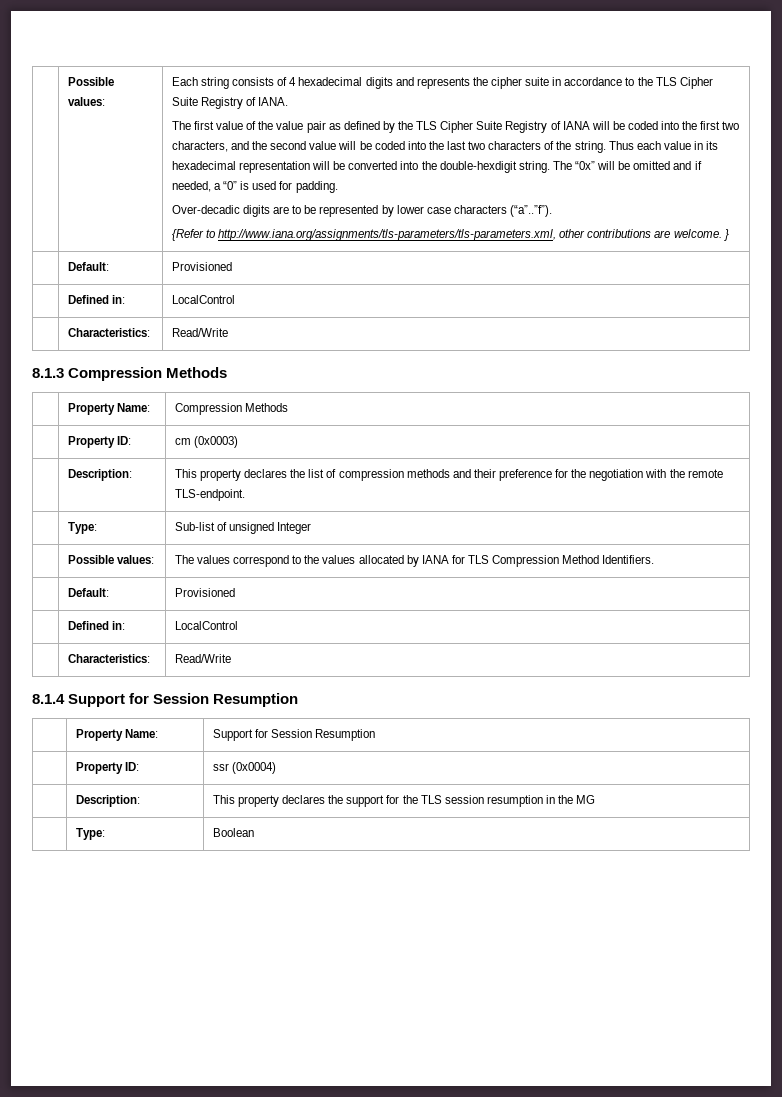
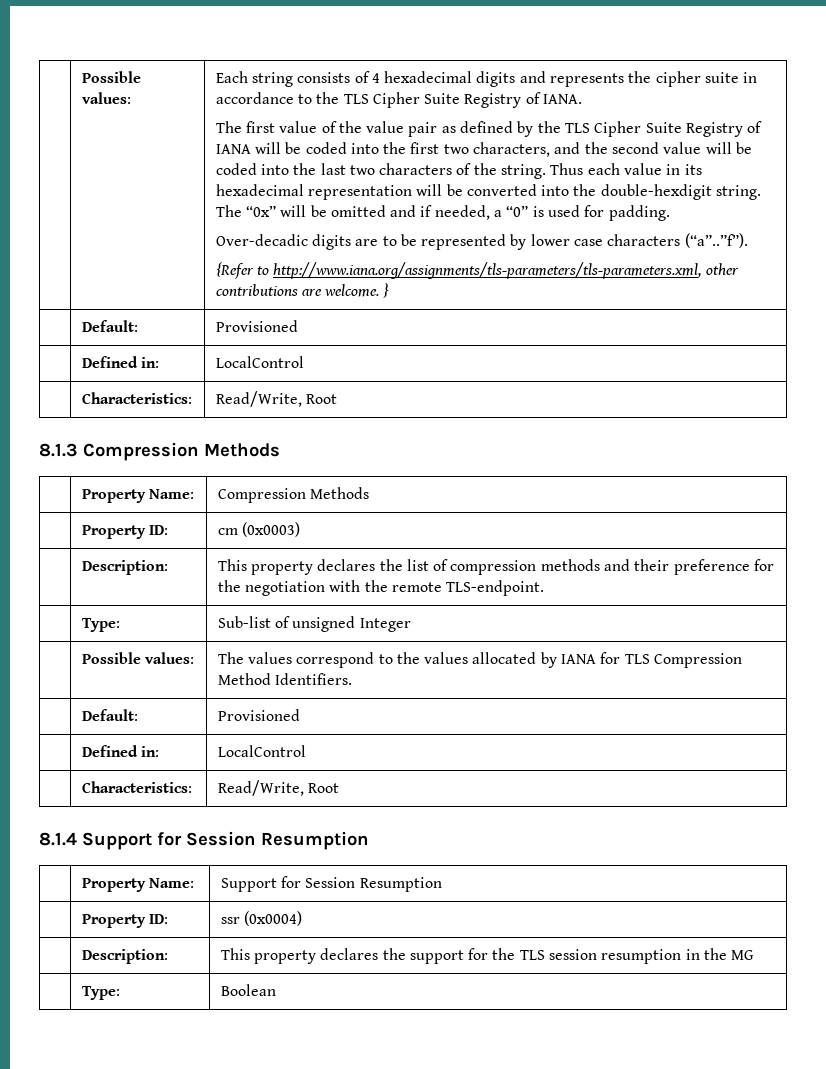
[171,328,228,337] Read/Write -> [215,391,337,407] Read/Write, Root
[174,654,231,663] Read/Write -> [217,780,339,796] Read/Write, Root

